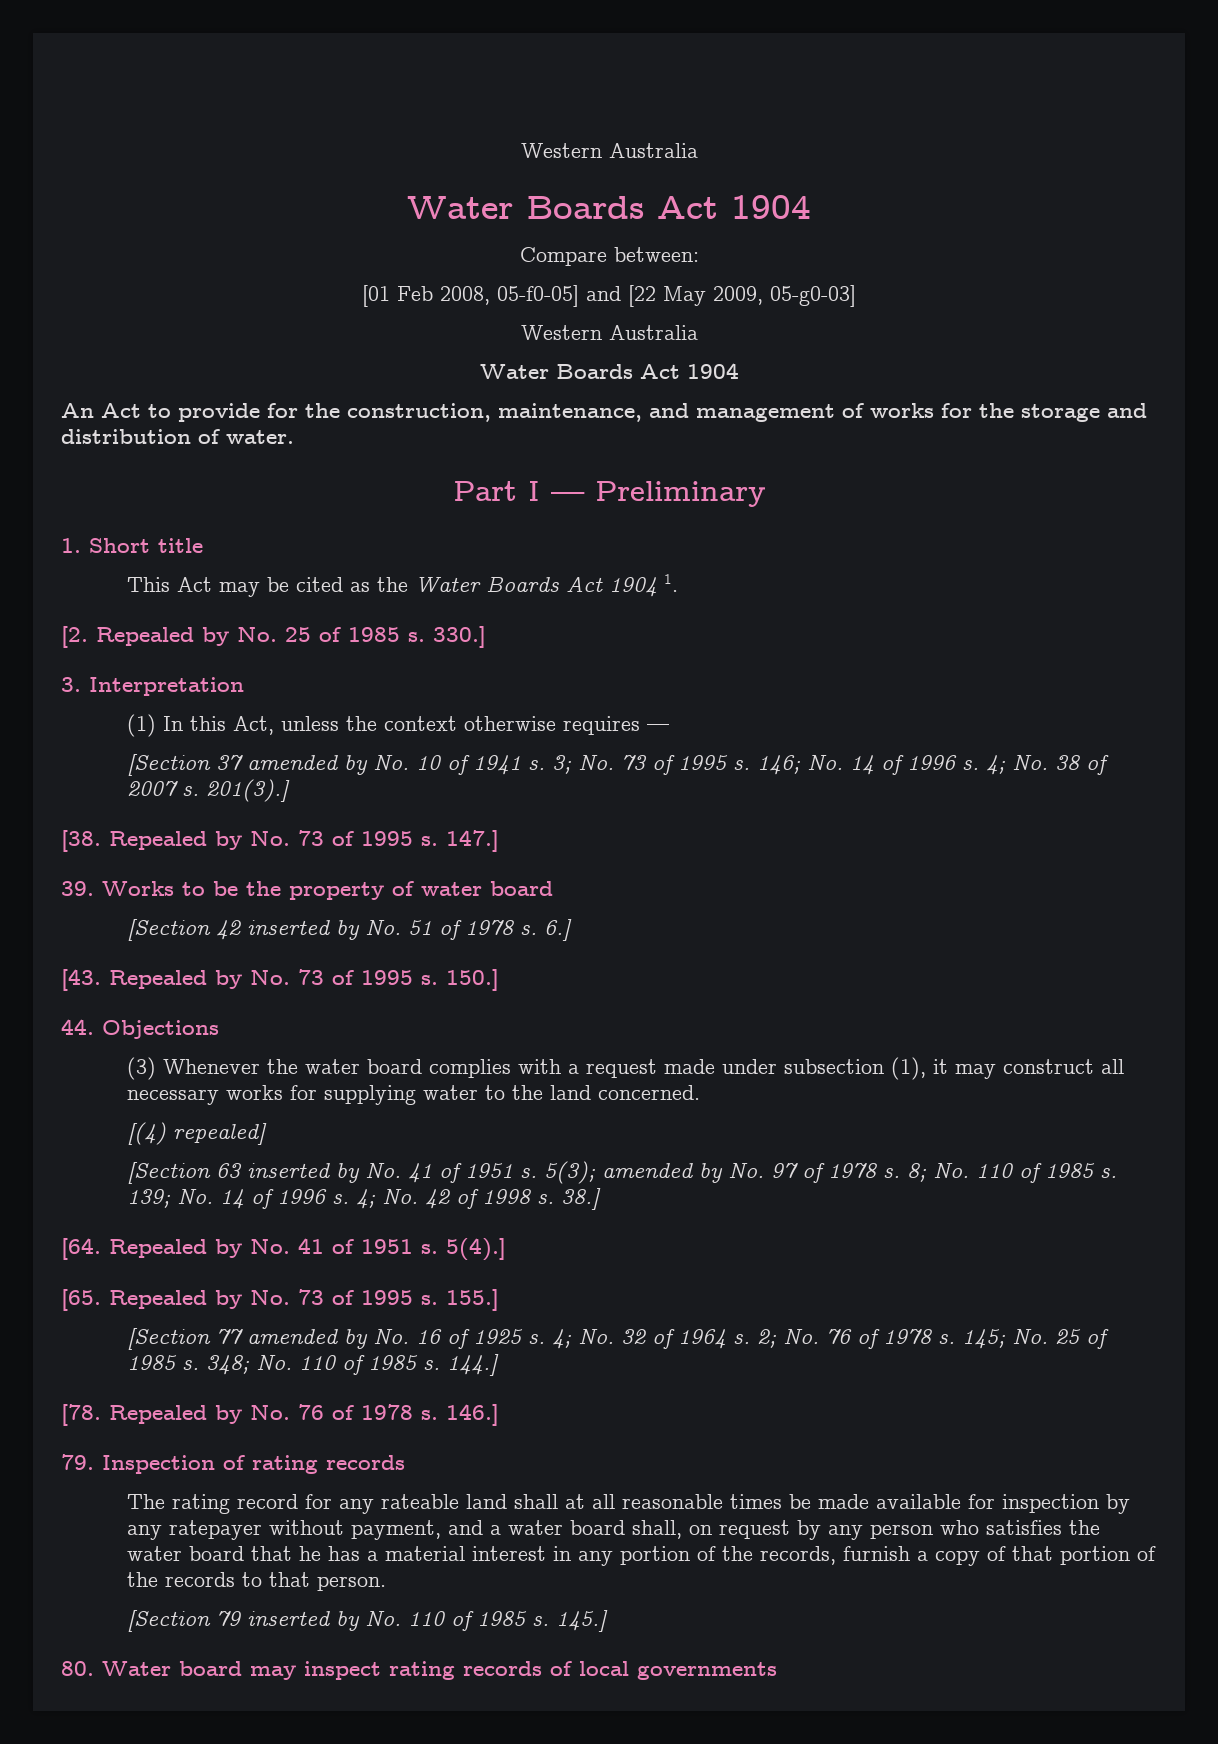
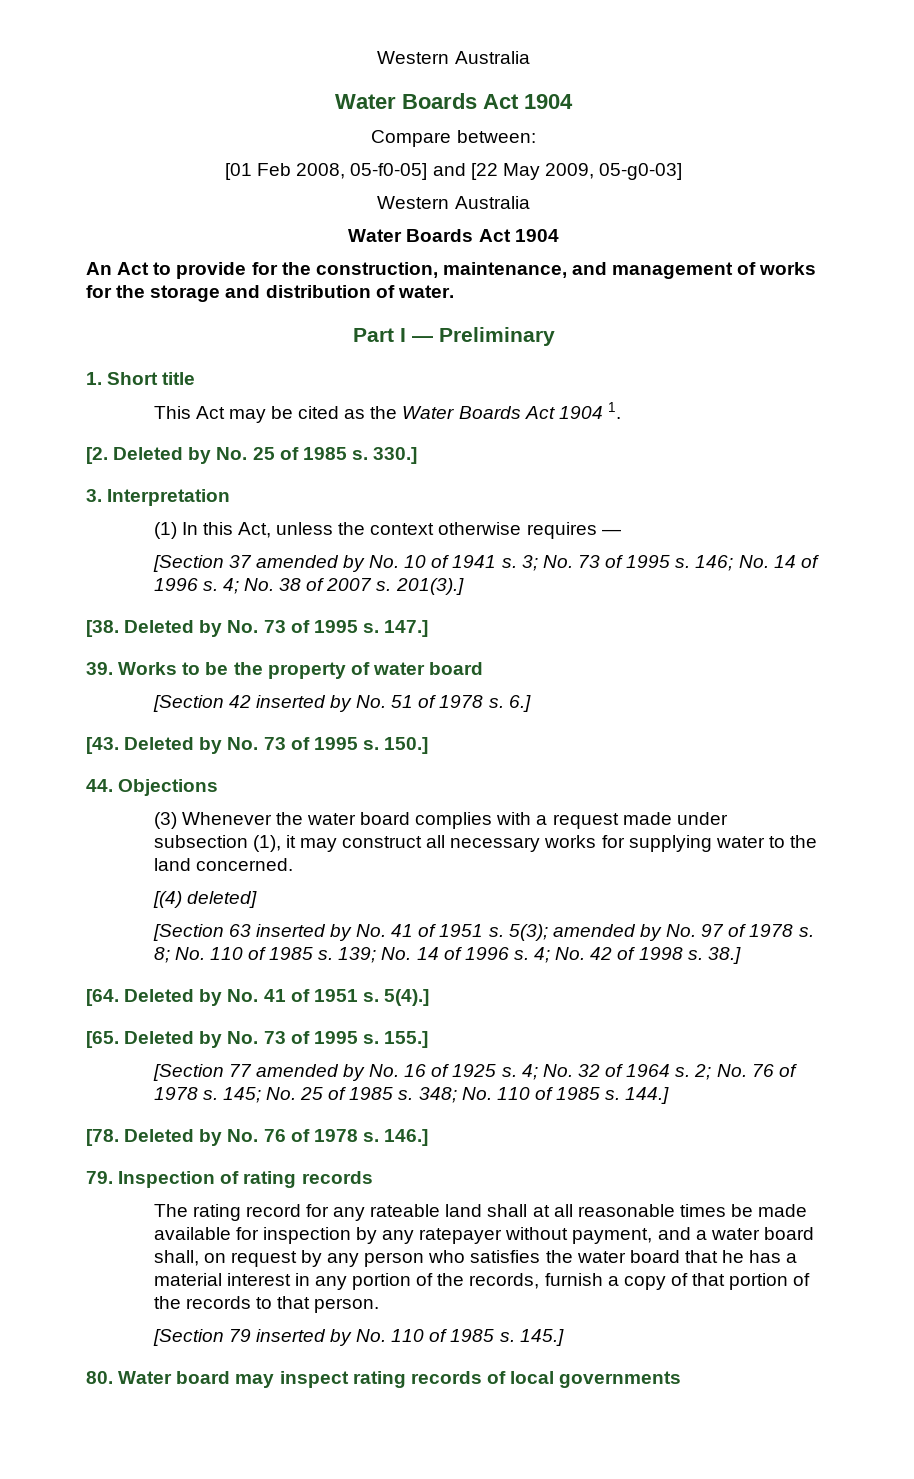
[96,627,194,646] Repealed -> [113,447,184,460] Deleted
[109,831,207,850] Repealed -> [124,620,195,633] Deleted
[109,970,207,989] Repealed -> [124,737,195,750] Deleted
[173,1123,268,1145] repealed] -> [186,891,257,908] deleted]
[109,1239,207,1258] Repealed -> [124,989,195,1002] Deleted
[109,1290,207,1309] Repealed -> [124,1031,195,1044] Deleted
[109,1405,207,1424] Repealed -> [124,1129,195,1142] Deleted

